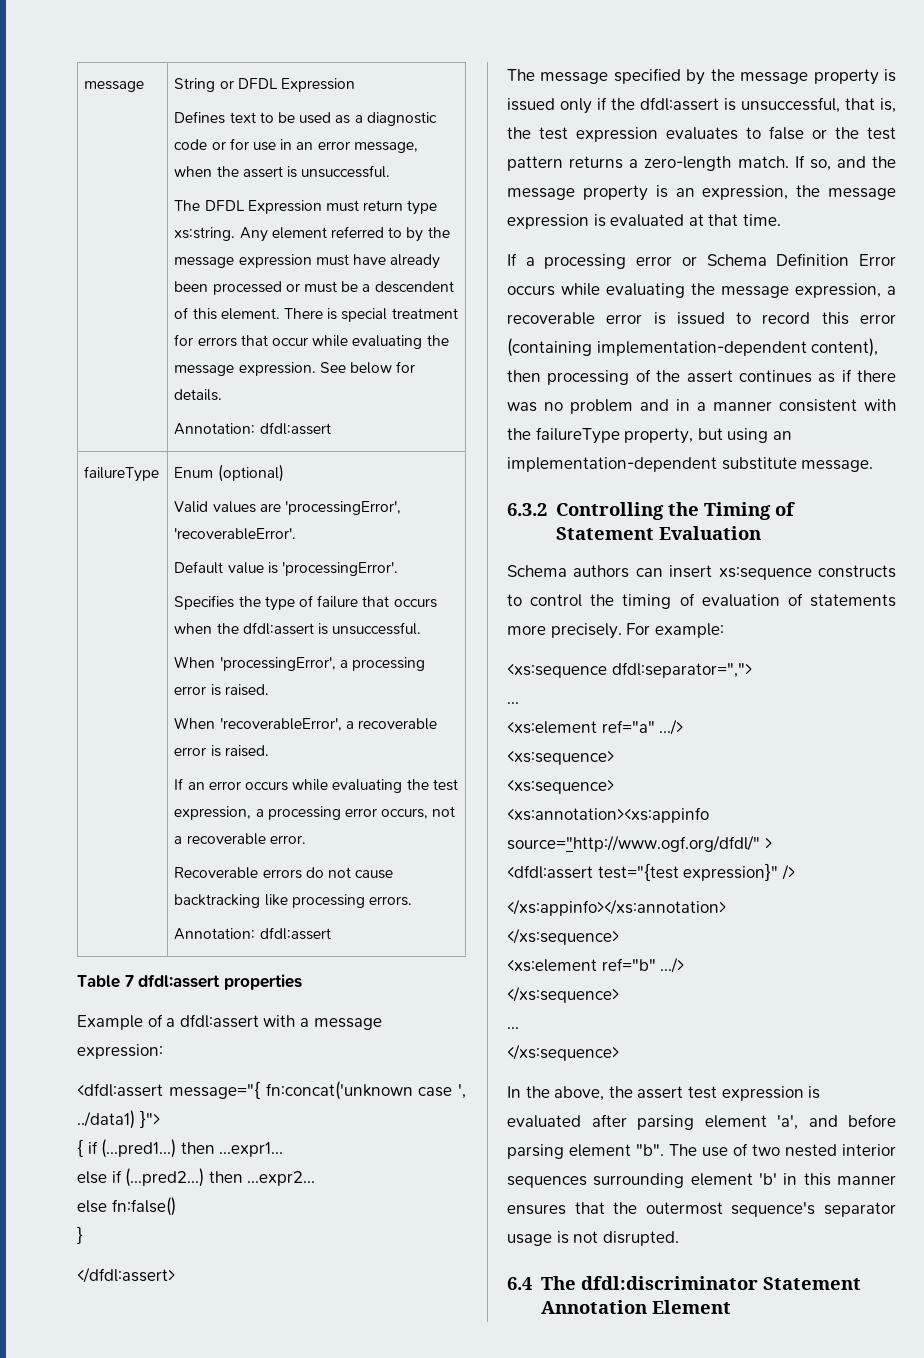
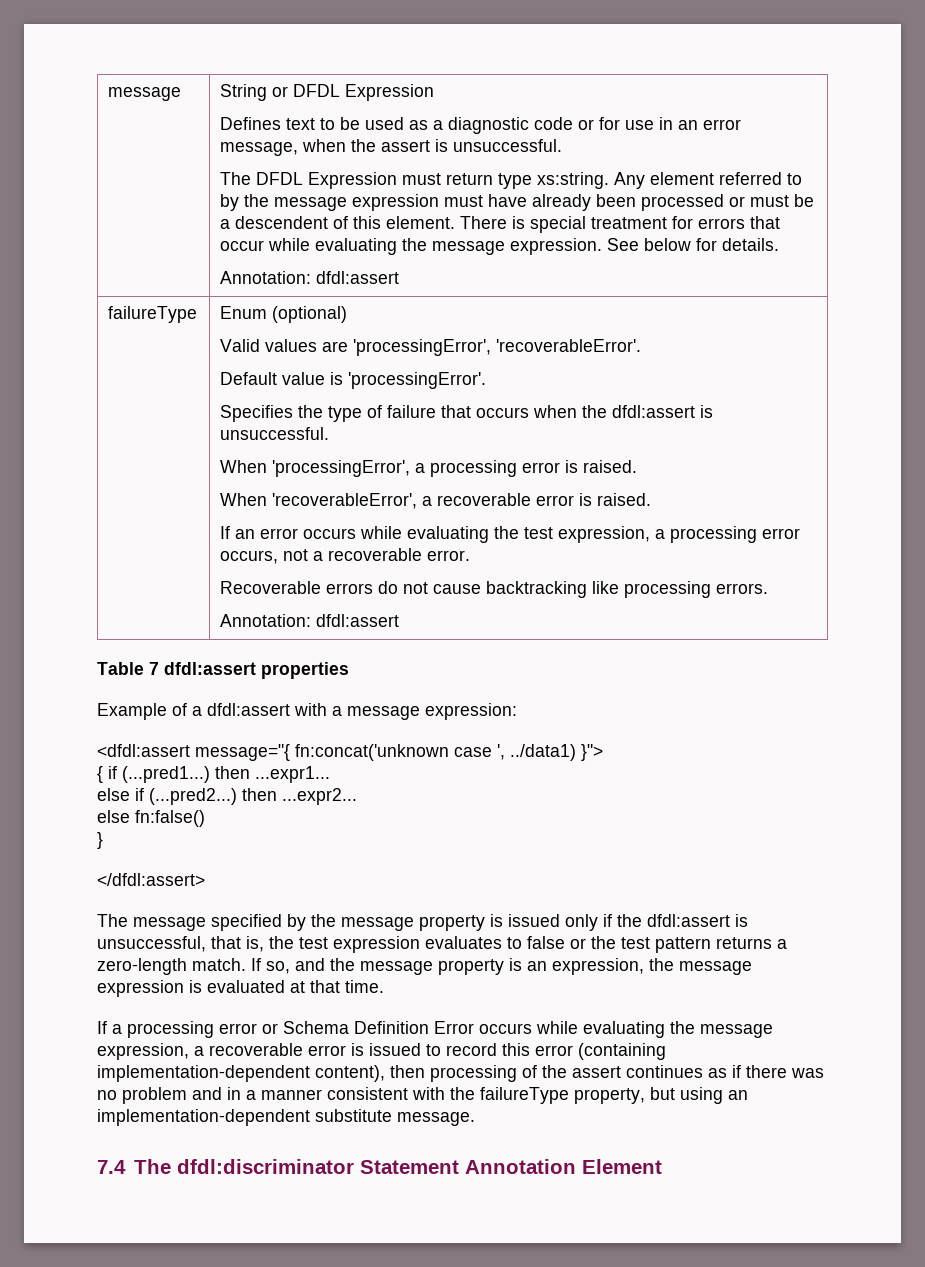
[507,502,795,520] [555,526,761,540] [507,565,896,580] [507,593,896,609] [507,623,724,639] [507,662,752,678] [507,702,519,704] [507,719,684,735] [507,751,614,765] [507,780,614,794] [507,807,709,823] [507,835,772,852] [507,863,795,881] [507,899,726,916] [507,928,619,945] [507,957,685,973] [507,986,619,1003] [507,1027,519,1029] [507,1044,619,1061] [507,1086,821,1101] [507,1114,896,1130] [507,1143,896,1159] [507,1173,896,1188] [507,1202,896,1217] [507,1231,679,1246] [507,1277,532,1290] 6.3.2 Controlling the Timing of Statement Evaluation // Schema authors can insert xs:sequence constructs to control the timing of evaluation of statements more precisely. For example: // <xs:sequence dfdl:separator=","> // ... // <xs:element ref="a" .../> // <xs:sequence> // <xs:sequence> // <xs:annotation><xs:appinfo source="http://www.ogf.org/dfdl/" > // <dfdl:assert test="{test expression}" /> // </xs:appinfo></xs:annotation> // </xs:sequence> // <xs:element ref="b" .../> // </xs:sequence> // ... // </xs:sequence> // In the above, the assert test expression is evaluated after parsing element 'a', and before parsing element "b". The use of two nested interior sequences surrounding element 'b' in this manner ensures that the outermost sequence's separator usage is not disrupted. // 6.4 -> [97,1160,126,1174] 7.4

